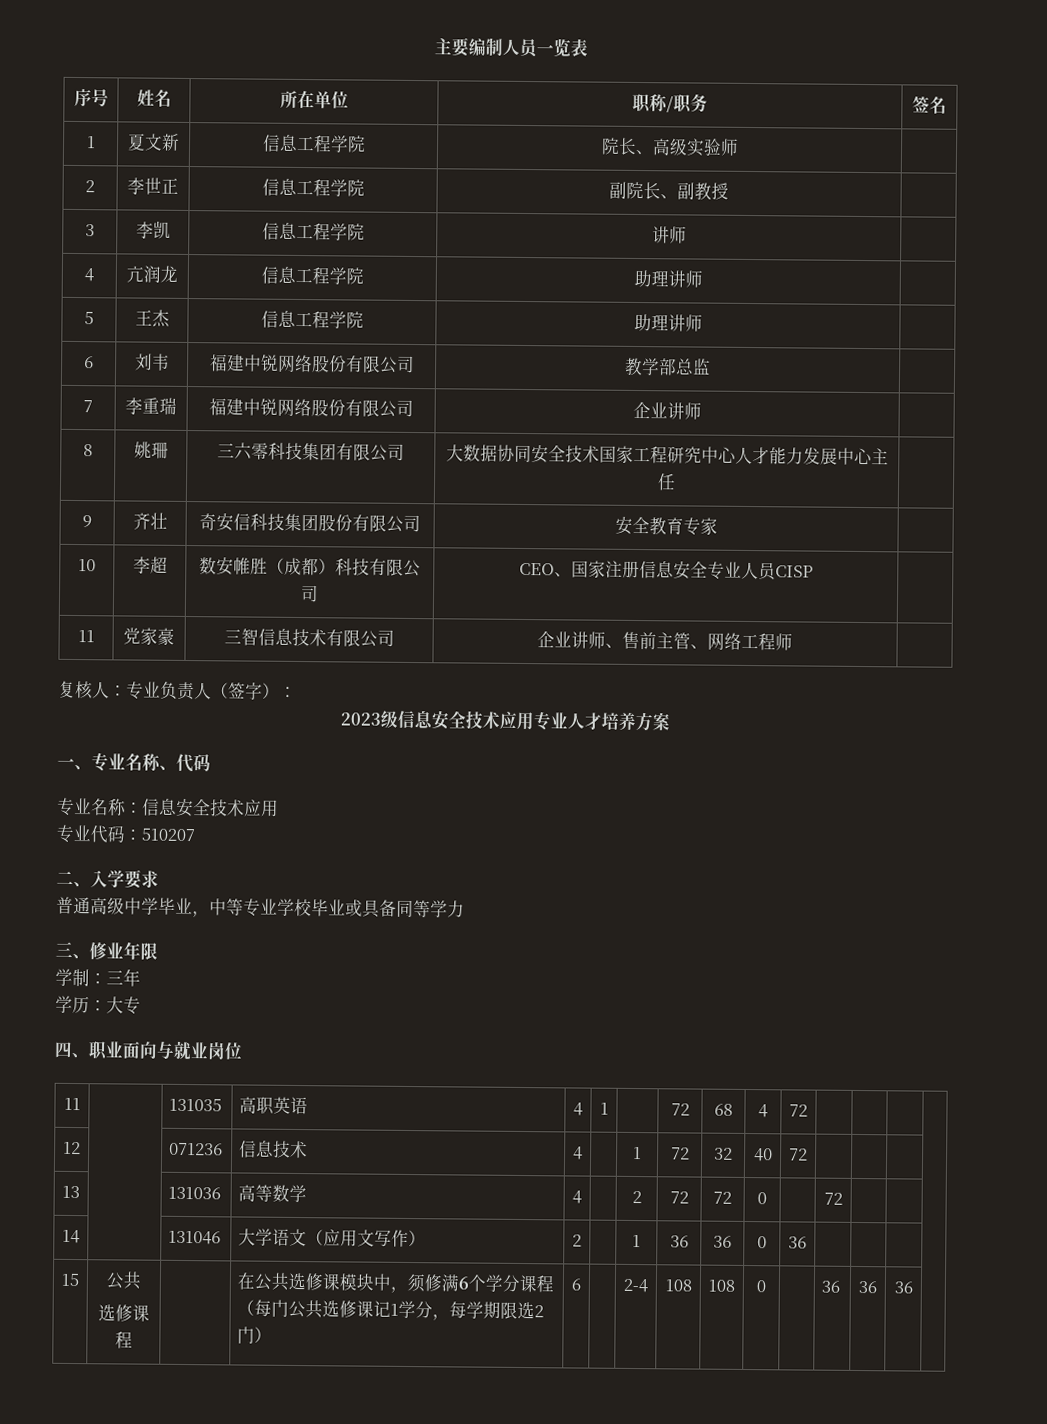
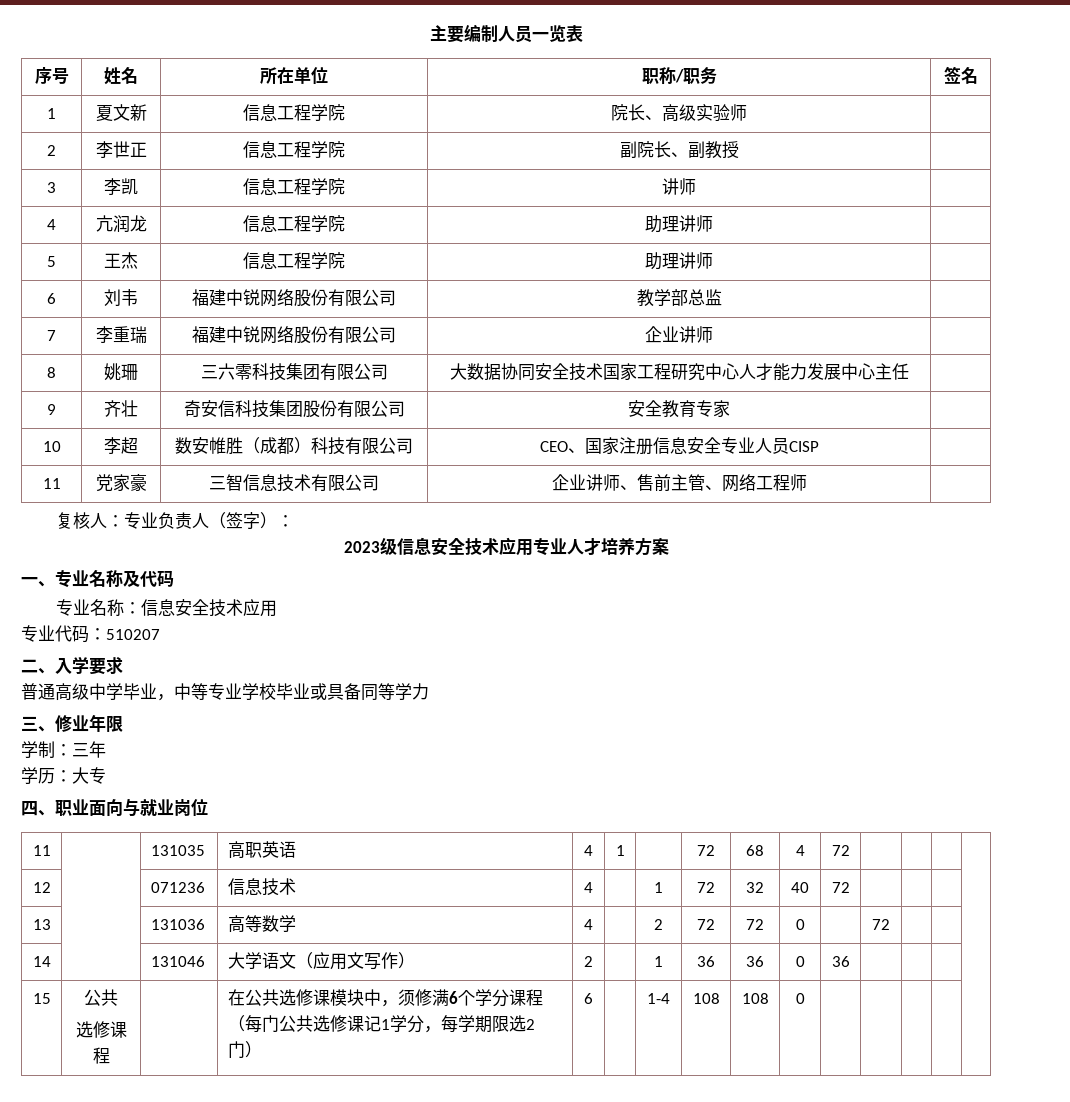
[159,765,177,771] 、 -> [123,570,140,587] 及
[623,1278,648,1293] 2-4 -> [647,993,670,1004] 1-4
[821,1280,841,1293] [858,1281,877,1294] [893,1281,913,1294] 36 | 36 | 36 -> (805, 998) | |

